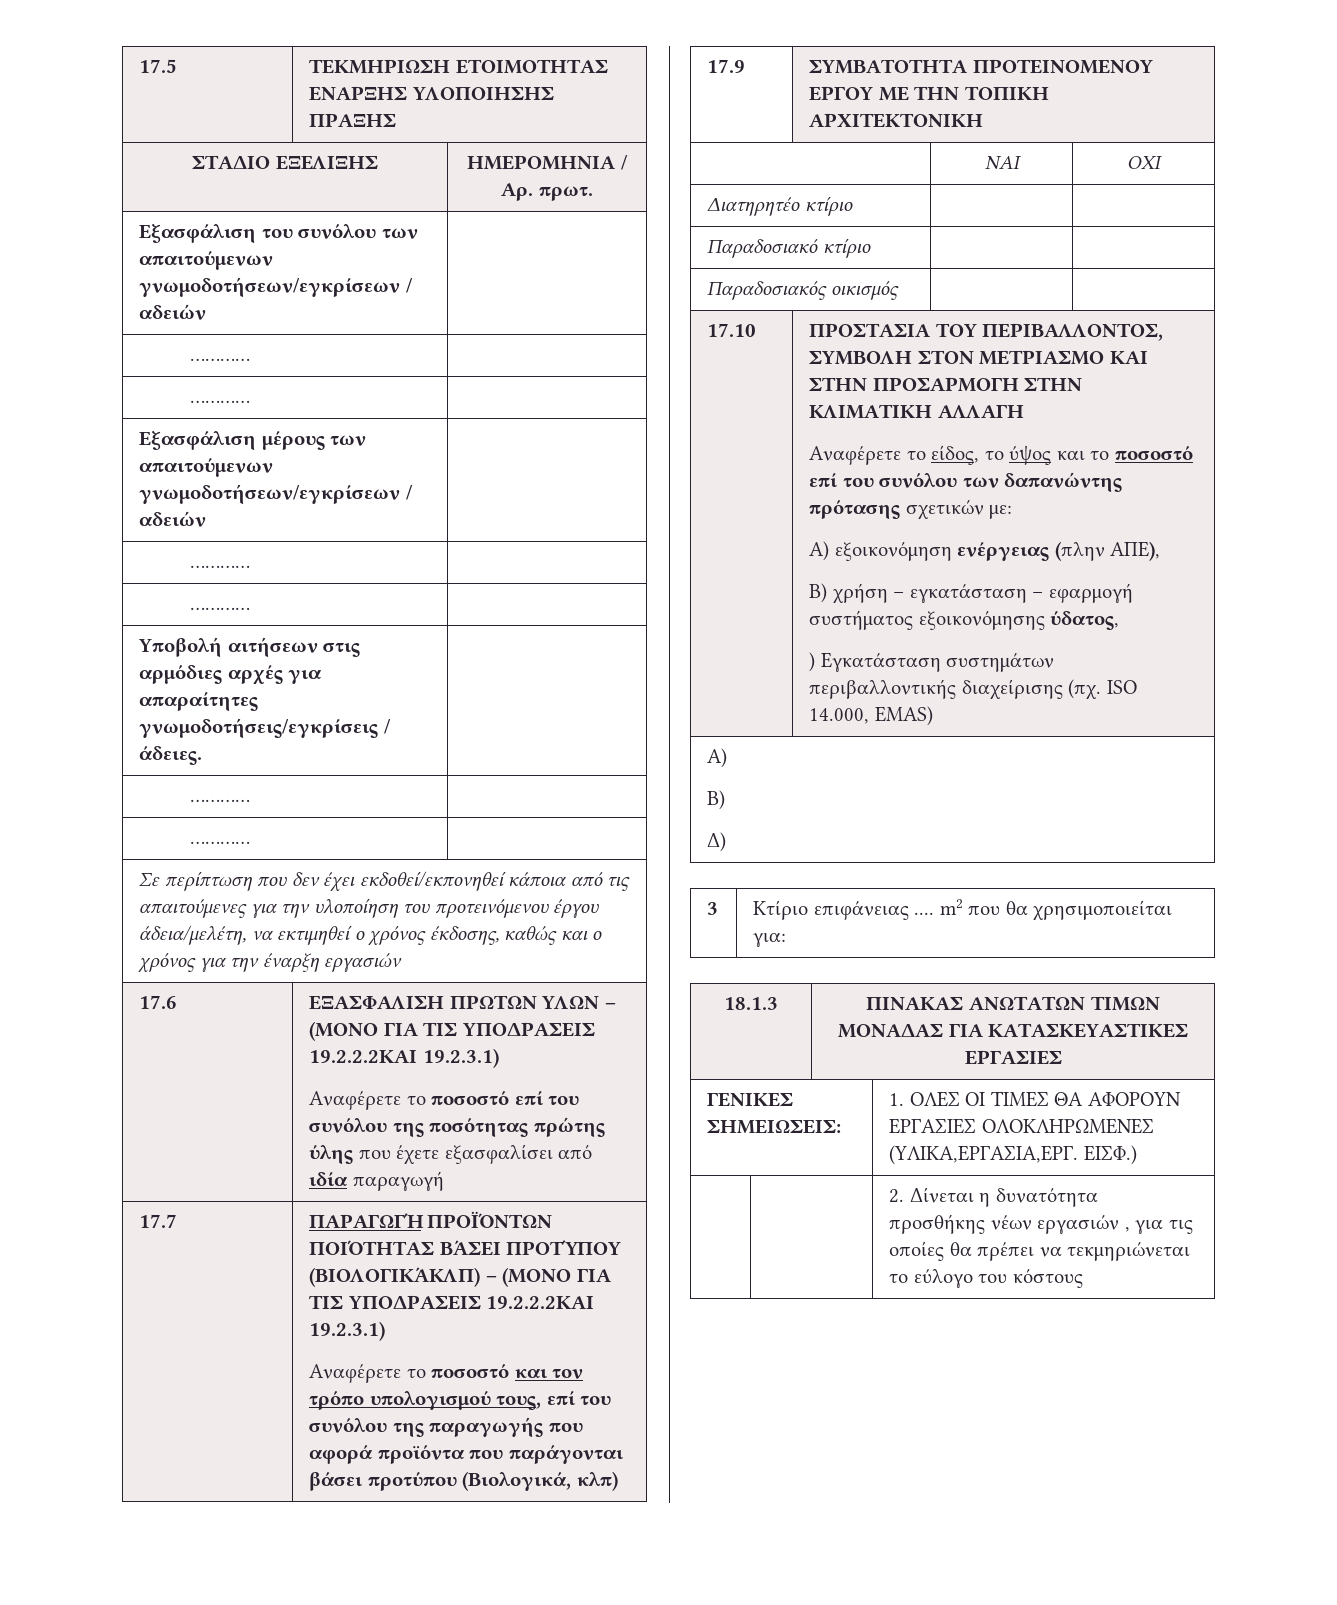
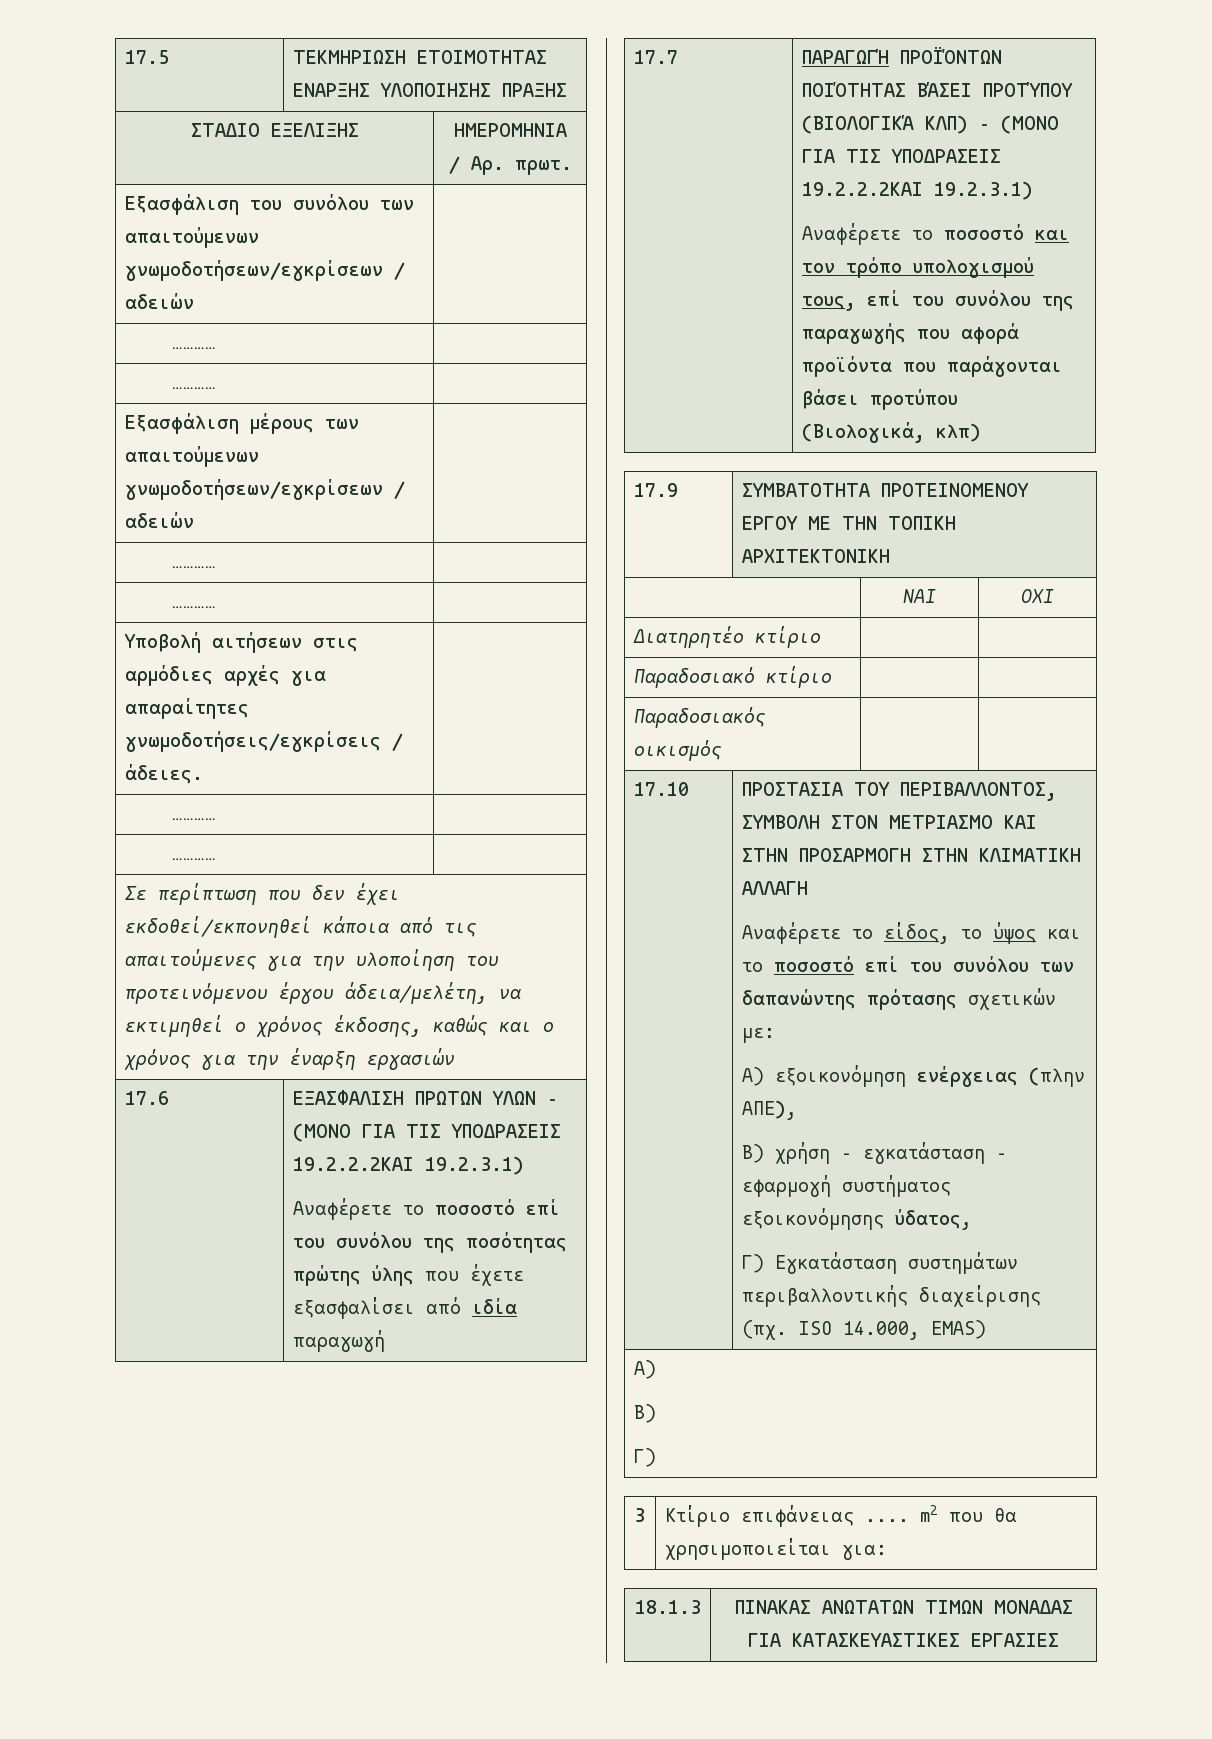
[309,1267,481,1287] (ΒΙΟΛΟΓΙΚΆΚΛΠ) -> [801,115,968,134] (ΒΙΟΛΟΓΙΚΆ ΚΛΠ)
[809,652,816,672] ) -> [741,1254,764,1273] Γ)
[707,832,727,852] Δ) -> [633,1448,656,1467] Γ)
[707,1092,794,1107] [707,1119,842,1134] [889,1091,1181,1107] [889,1118,1154,1134] [889,1145,1137,1165] [889,1187,1098,1207] [889,1214,1193,1234] [889,1241,1191,1261] [889,1269,1083,1288] // ΓΕΝΙΚΕΣ ΣΗΜΕΙΩΣΕΙΣ: | 1. ΟΛΕΣ ΟΙ ΤΙΜΕΣ ΘΑ ΑΦΟΡΟΥΝ ΕΡΓΑΣΙΕΣ ΟΛΟΚΛΗΡΩΜΕΝΕΣ (ΥΛΙΚΑ,ΕΡΓΑΣΙΑ,ΕΡΓ. ΕΙΣΦ.) // | | 2. Δίνεται η δυνατότητα προσθήκης νέων εργασιών , για τις οποίες θα πρέπει να τεκμηριώνεται το εύλογο του κόστους -> (1059, 1640) none

